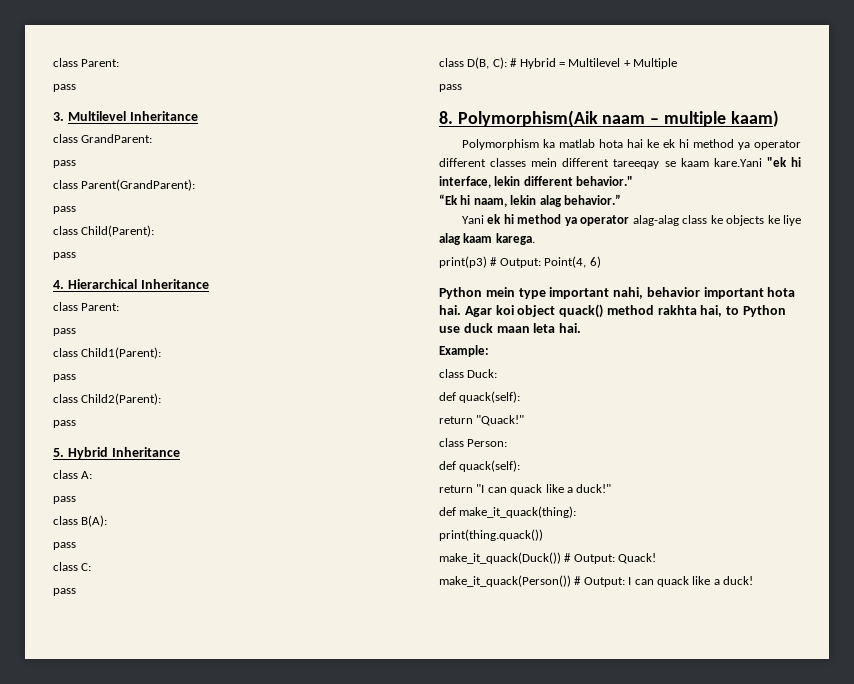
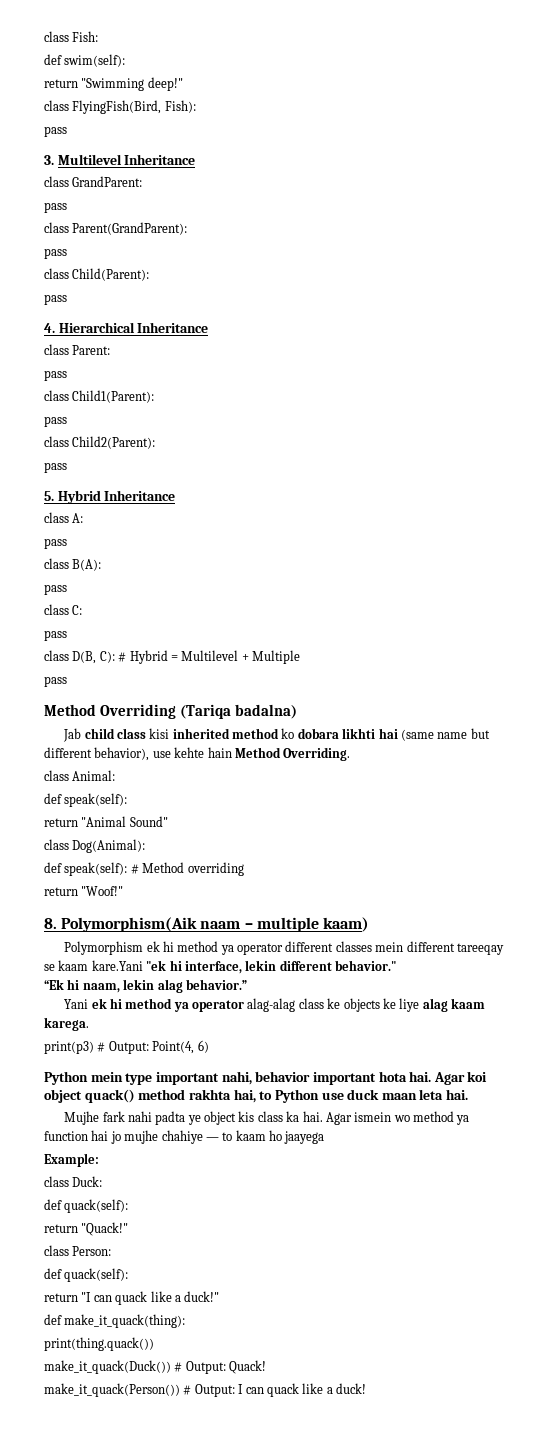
[53,58,120,67] class Parent: -> [44,31,99,42] [44,54,126,67] [44,77,183,91] [44,100,196,114] class Fish: // def swim(self): // return "Swimming deep!" // class FlyingFish(Bird, Fish):
(462, 88) none -> [44,704,297,719] [63,728,490,742] [44,747,351,761] [44,770,116,781] [44,793,128,807] [44,816,168,827] [44,839,146,853] [44,862,244,876] [44,886,124,896] // Method Overriding (Tariqa badalna) // Jab child class kisi inherited method ko dobara likhti hai (same name but different behavior), use kehte hain Method Overriding. // class Animal: // def speak(self): // return "Animal Sound" // class Dog(Animal): // def speak(self): # Method overriding // return "Woof!"
[542,139,659,148] ka matlab hota hai ke -> (144, 948) none
(582, 328) none -> [64,1111,470,1125] [44,1130,325,1144] // Mujhe fark nahi padta ye object kis class ka hai. Agar ismein wo method ya function hai jo mujhe chahiye — to kaam ho jaayega

